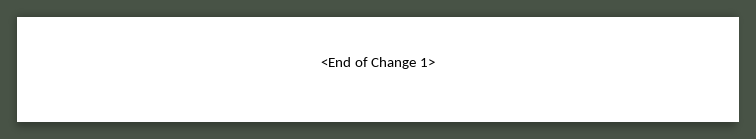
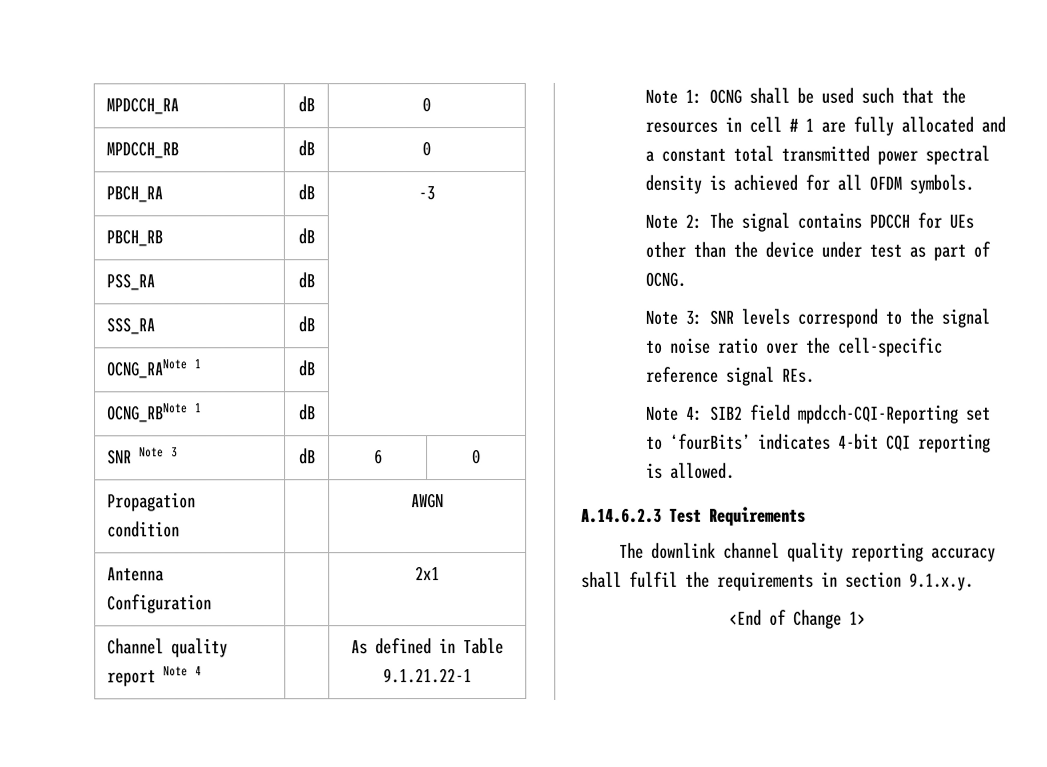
(320, 62) none -> [106,97,180,115] [297,96,315,113] [422,97,432,113] [106,141,180,159] [297,140,315,157] [422,141,432,157] [106,185,164,203] [297,184,315,201] [418,186,436,201] [106,229,164,247] [297,228,315,245] [106,273,156,291] [297,272,315,289] [106,317,156,335] [297,316,315,333] [106,358,202,379] [297,360,315,377] [107,402,203,423] [298,404,316,421] [107,446,179,465] [298,448,316,465] [373,449,383,465] [472,449,481,465] [107,492,197,512] [107,521,181,538] [411,493,445,509] [107,567,165,582] [107,594,213,614] [415,566,441,581] [107,638,229,658] [107,665,203,687] [351,638,505,655] [383,668,473,684] [644,87,966,104] [644,116,1006,136] [644,145,990,165] [644,174,974,194] [644,212,974,232] [644,241,991,261] [644,271,686,287] [644,308,990,328] [644,337,942,357] [644,366,814,386] [645,404,991,424] [645,433,991,453] [645,462,735,479] [581,506,806,526] [618,542,996,562] [581,571,974,591] MPDCCH_RA | dB | 0 // MPDCCH_RB | dB | 0 // PBCH_RA | dB | -3 // PBCH_RB | dB | // PSS_RA | dB | // SSS_RA | dB | // OCNG_RANote 1 | dB | // OCNG_RBNote 1 | dB | // SNR Note 3 | dB | 6 | 0 // Propagation condition | | AWGN // Antenna Configuration | | 2x1 // Channel quality report Note 4 | | As defined in Table 9.1.21.22-1 // Note 1: OCNG shall be used such that the resources in cell # 1 are fully allocated and a constant total transmitted power spectral density is achieved for all OFDM symbols. // Note 2: The signal contains PDCCH for UEs other than the device under test as part of OCNG. // Note 3: SNR levels correspond to the signal to noise ratio over the cell-specific reference signal REs. // Note 4: SIB2 field mpdcch-CQI-Reporting set to ‘fourBits’ indicates 4-bit CQI reporting is allowed. // A.14.6.2.3 Test Requirements // The downlink channel quality reporting accuracy shall fulfil the requirements in section 9.1.x.y. //

